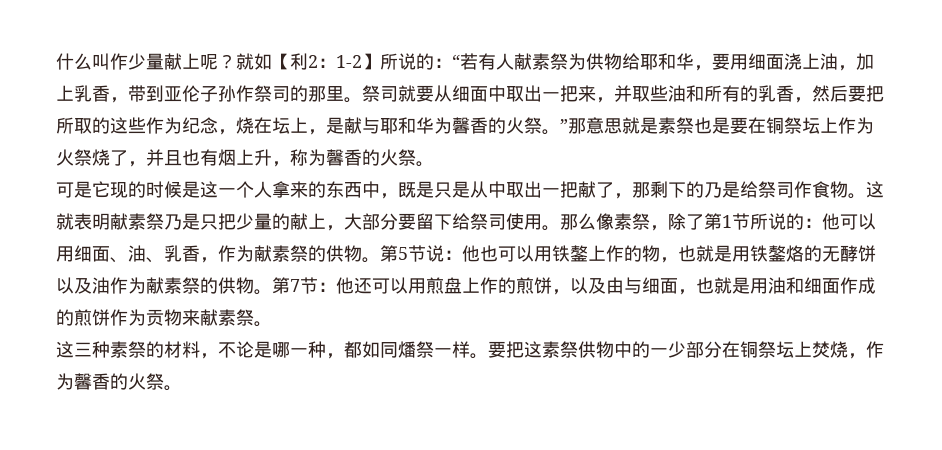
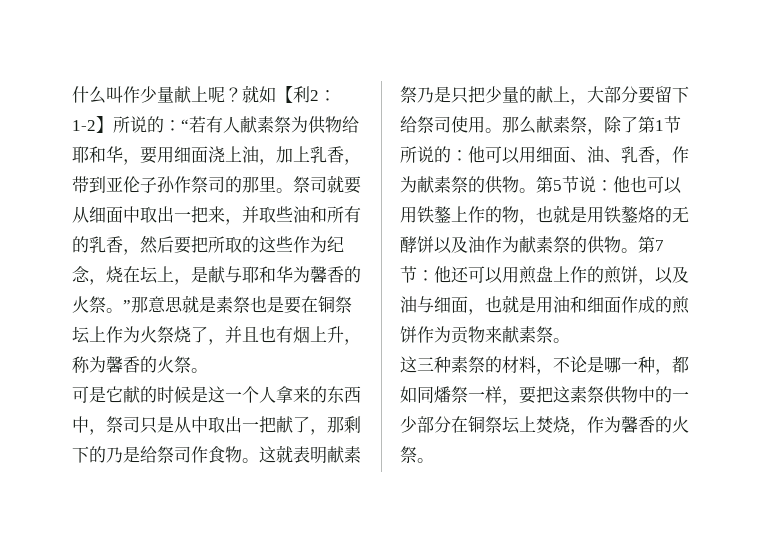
[110,182,128,198] 现 -> [123,386,140,403] 献
[398,181,434,198] 既是 -> [106,416,140,433] 祭司
[596,213,614,230] 像 -> [536,116,553,133] 献
[606,277,624,294] 由 -> [400,296,417,313] 油
[470,353,488,359] 。 -> [502,399,519,405] ，

